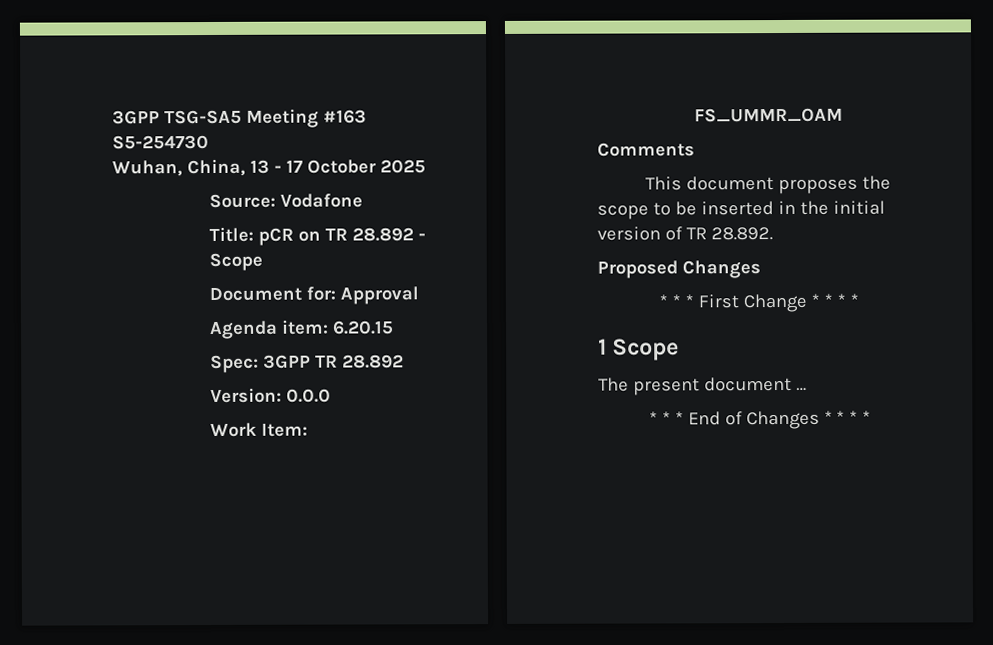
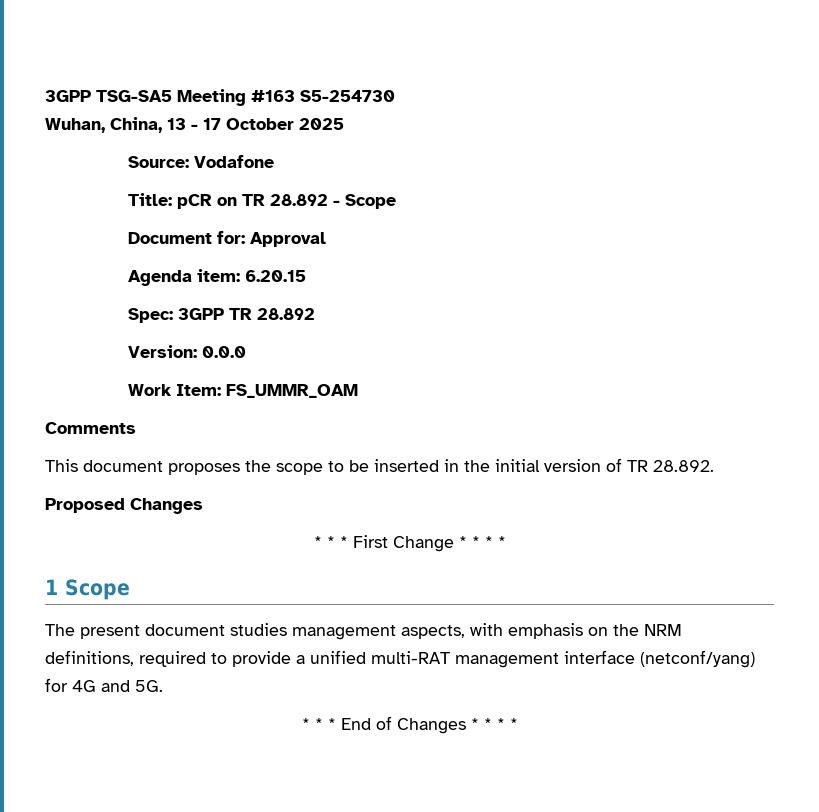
[795,387,807,391] … -> [230,623,682,640] [45,650,755,668] [45,678,163,692] studies management aspects, with emphasis on the NRM definitions, required to provide a unified multi-RAT management interface (netconf/yang) for 4G and 5G.

